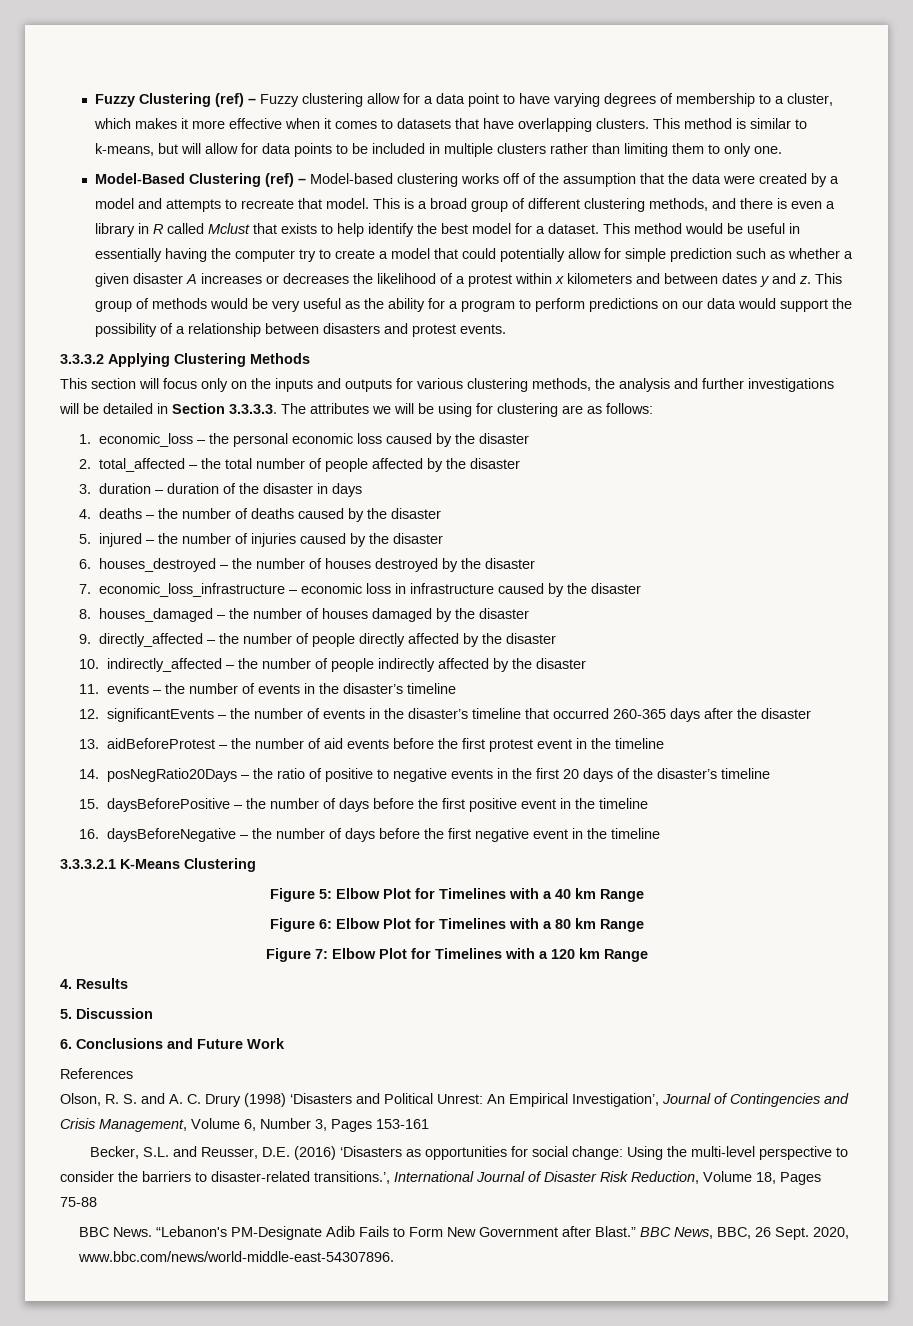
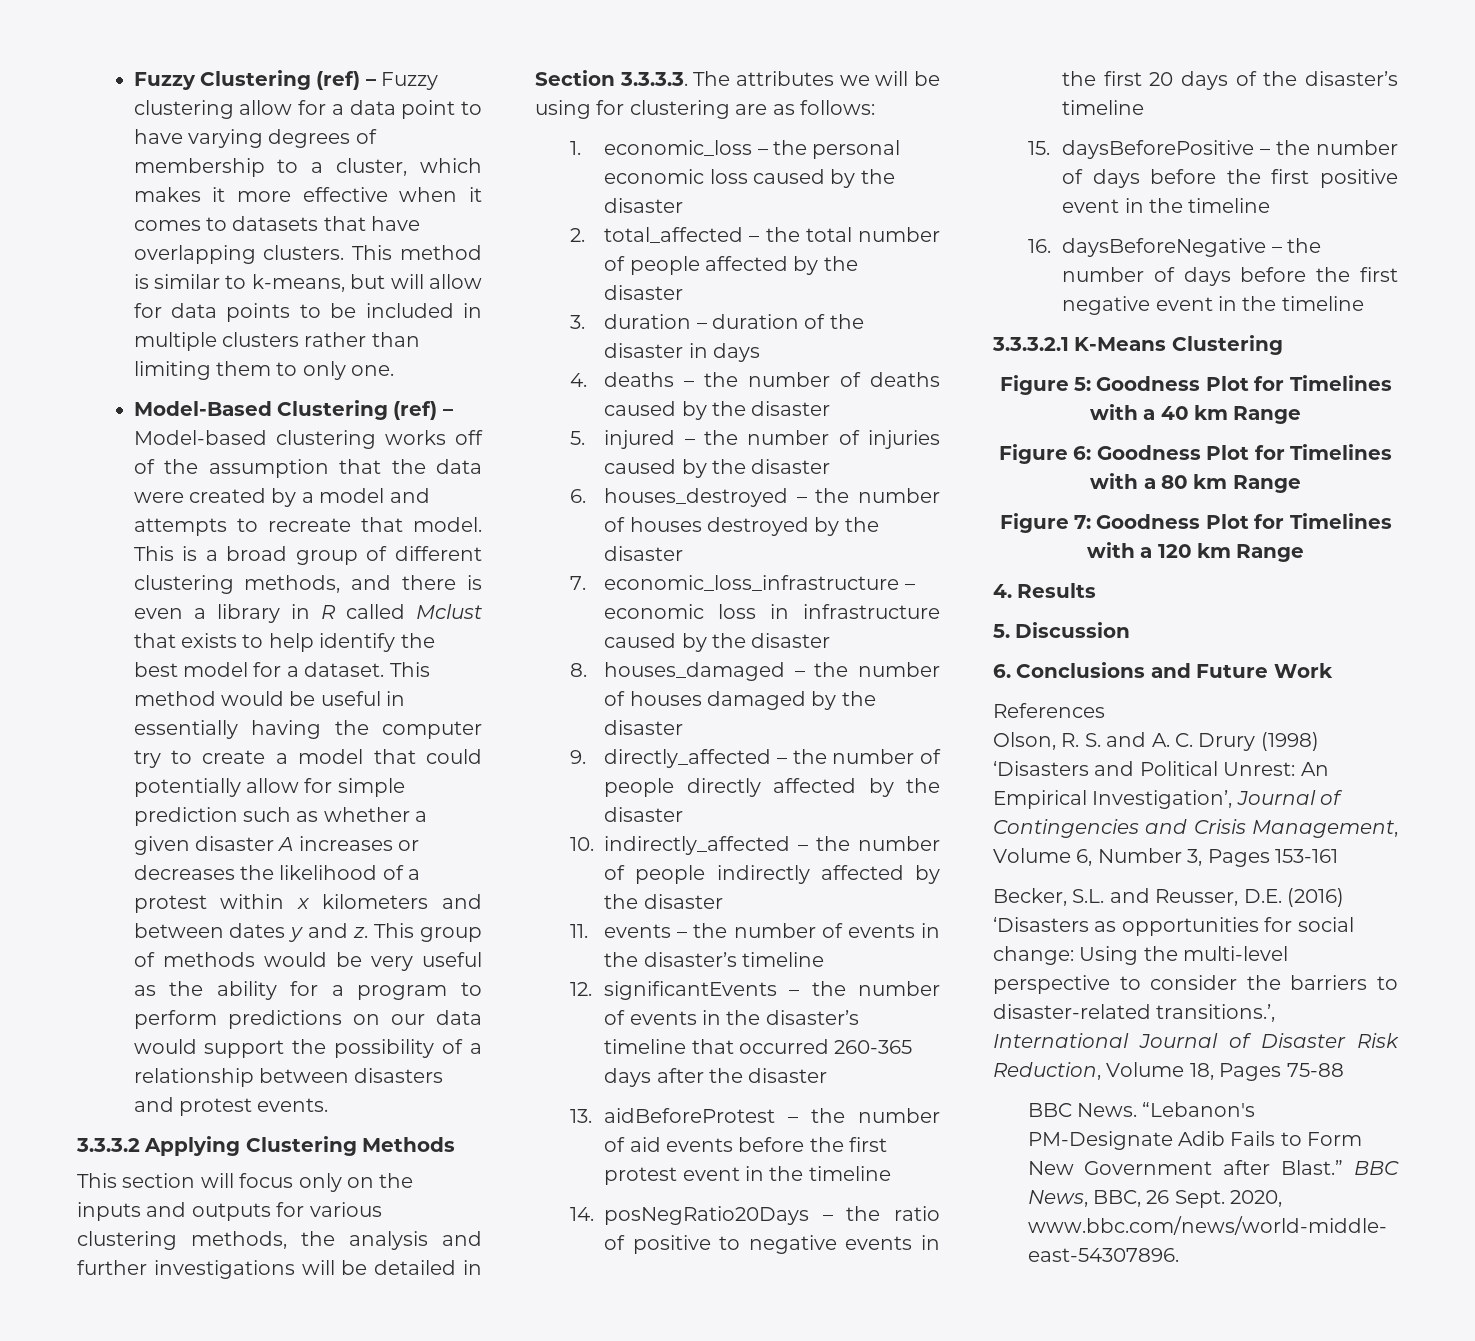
[335,888,380,899] Elbow -> [1096,376,1201,391] Goodness
[335,918,380,929] Elbow -> [1096,445,1201,460] Goodness
[331,948,376,959] Elbow -> [1096,514,1201,529] Goodness

